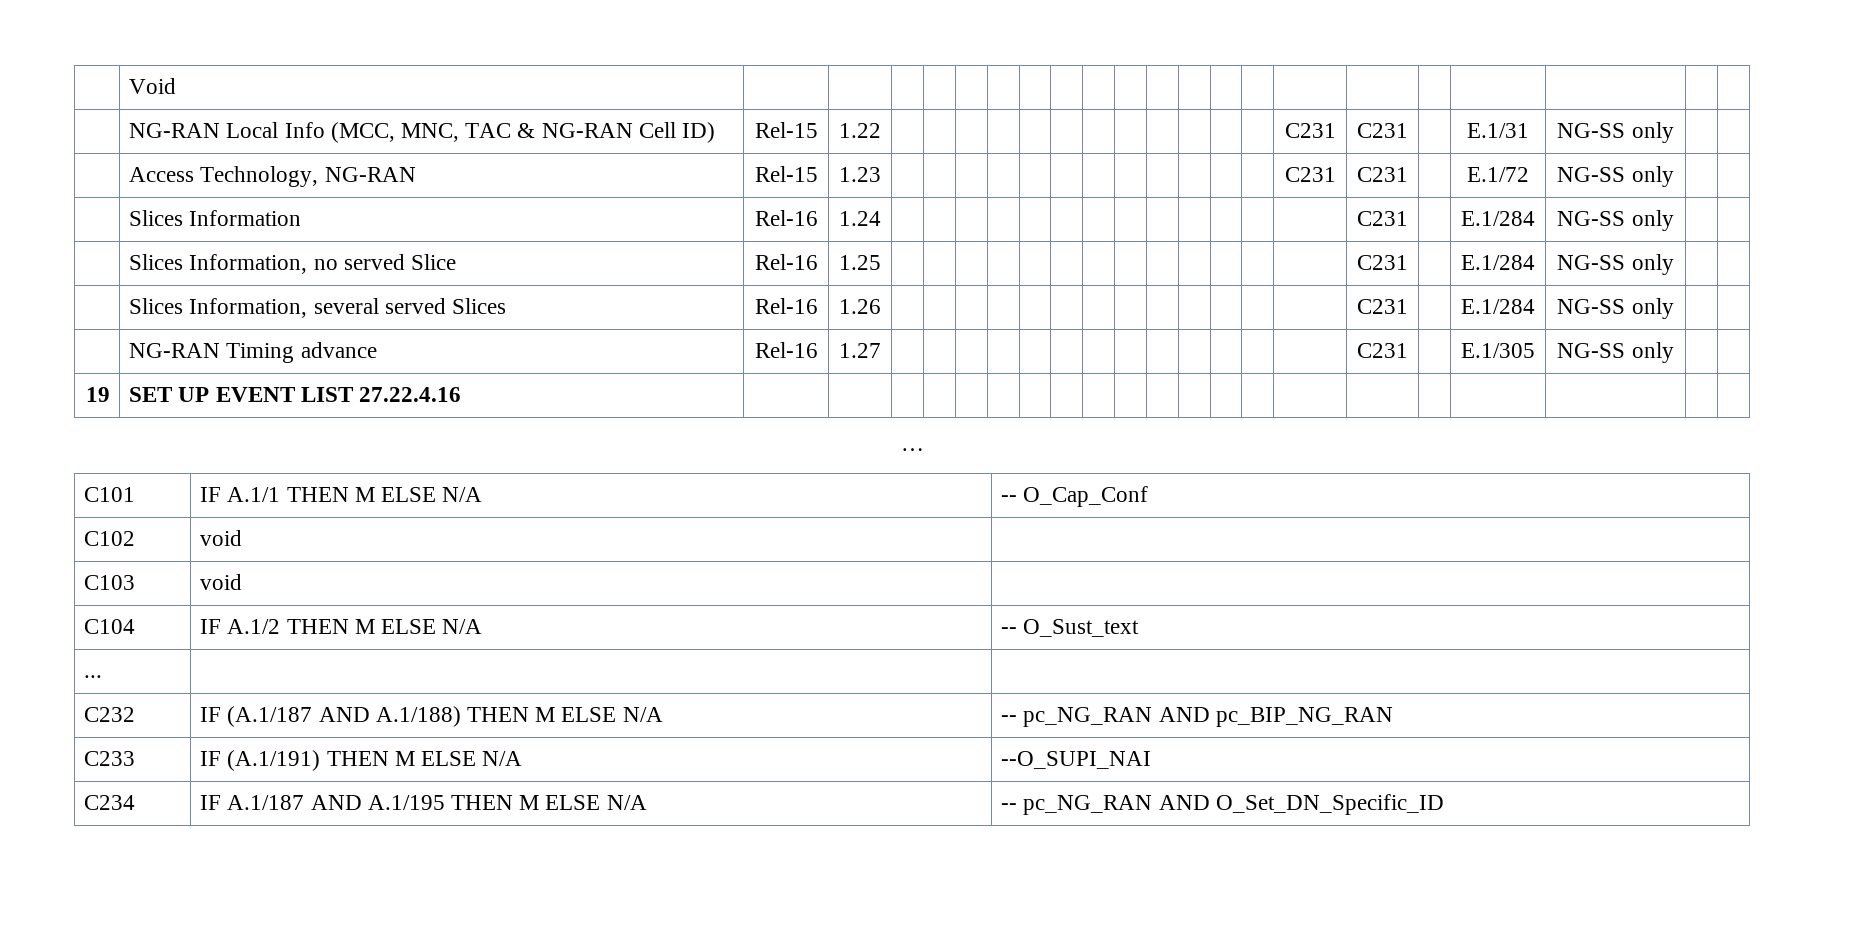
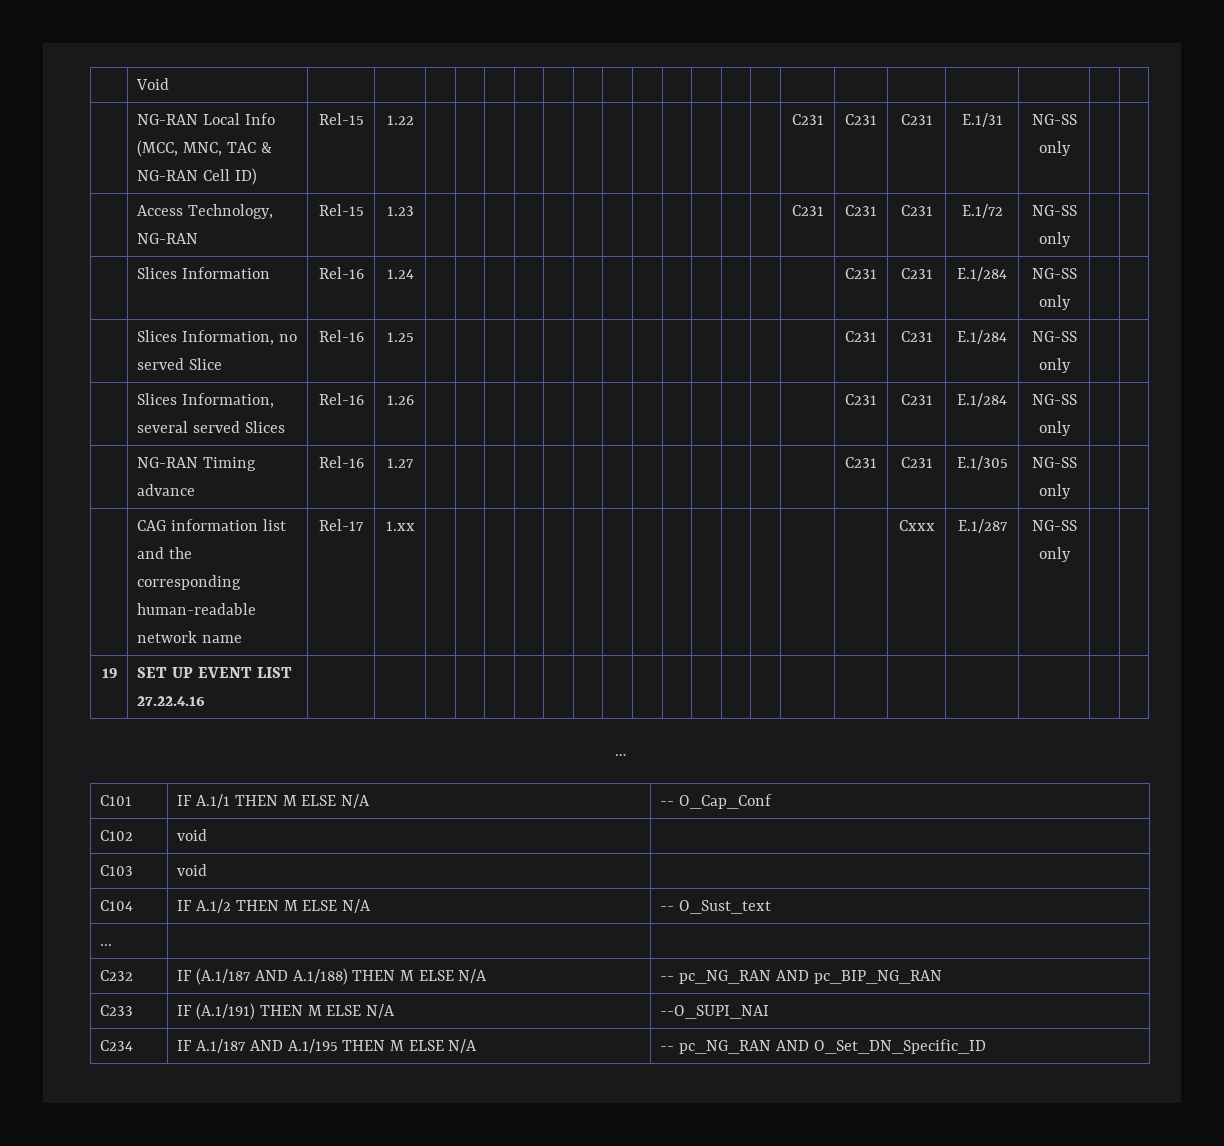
(1408, 130) none -> [900,114,933,125] C231
(1408, 174) none -> [900,205,933,216] C231
(1408, 218) none -> [900,268,933,279] C231
(1408, 262) none -> [900,331,933,342] C231
(1408, 306) none -> [900,394,933,405] C231
(1408, 350) none -> [900,457,933,468] C231
(1674, 352) none -> [137,519,286,531] [137,547,193,559] [137,575,242,590] [137,603,257,615] [137,631,243,643] [319,519,364,531] [385,521,415,531] [898,520,935,531] [957,519,1008,533] [1031,520,1077,531] [1038,547,1071,562] // | CAG information list and the corresponding human-readable network name | Rel-17 | 1.xx | | | | | | | | | | | | | | | Cxxx | E.1/287 | NG-SS only | |

